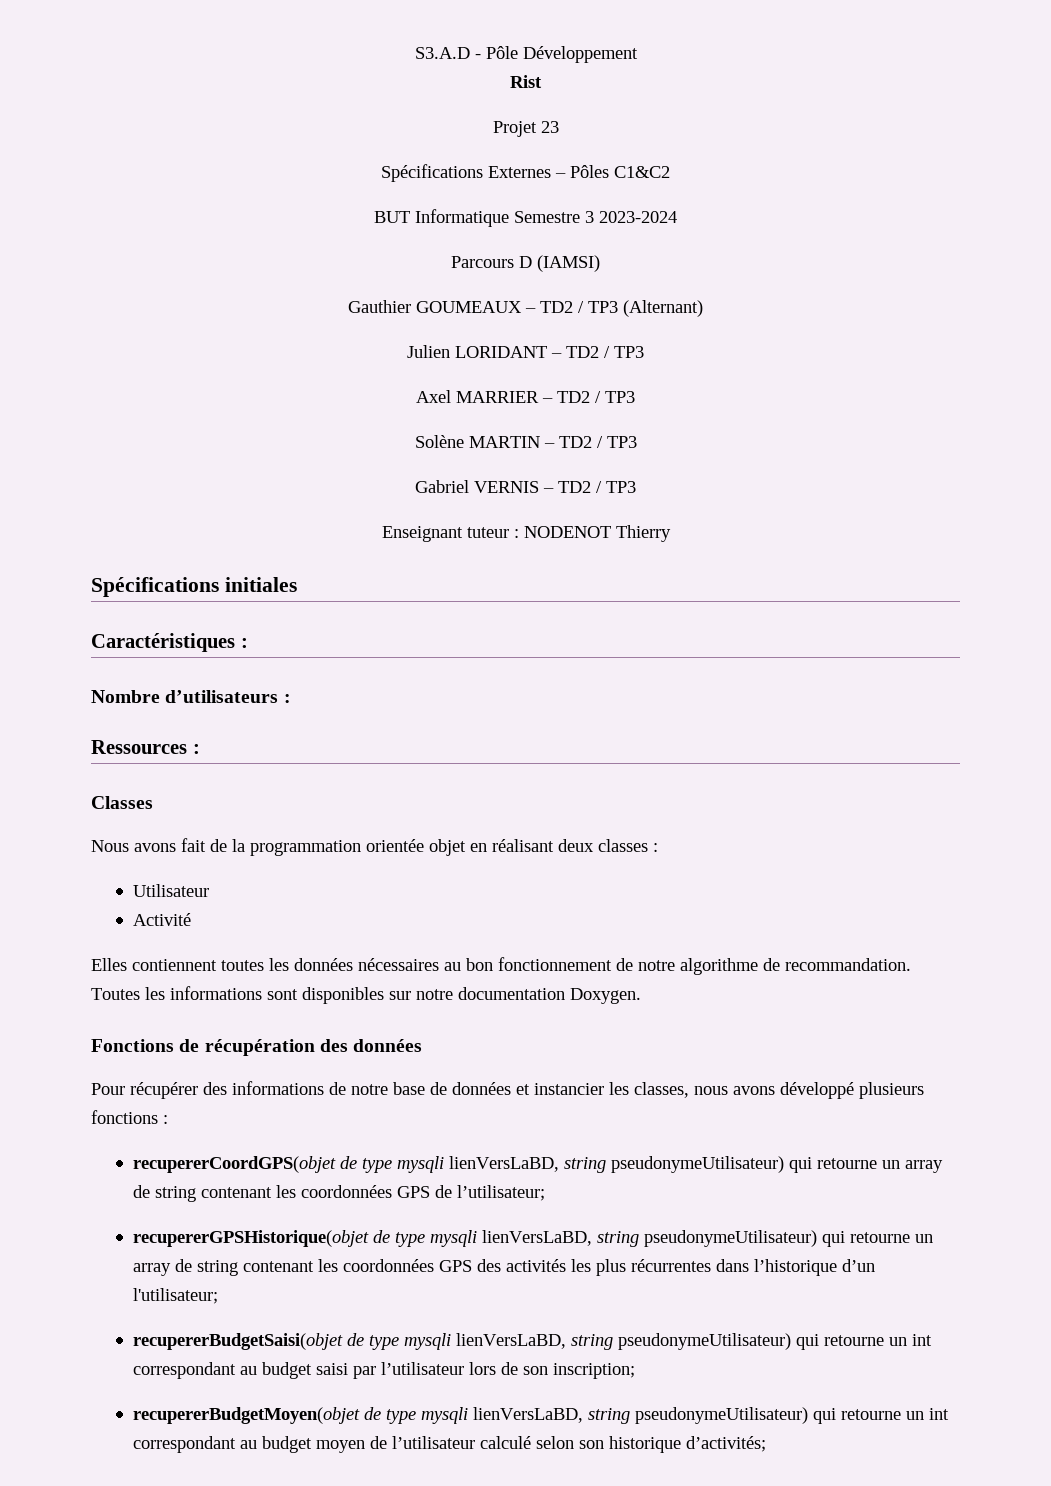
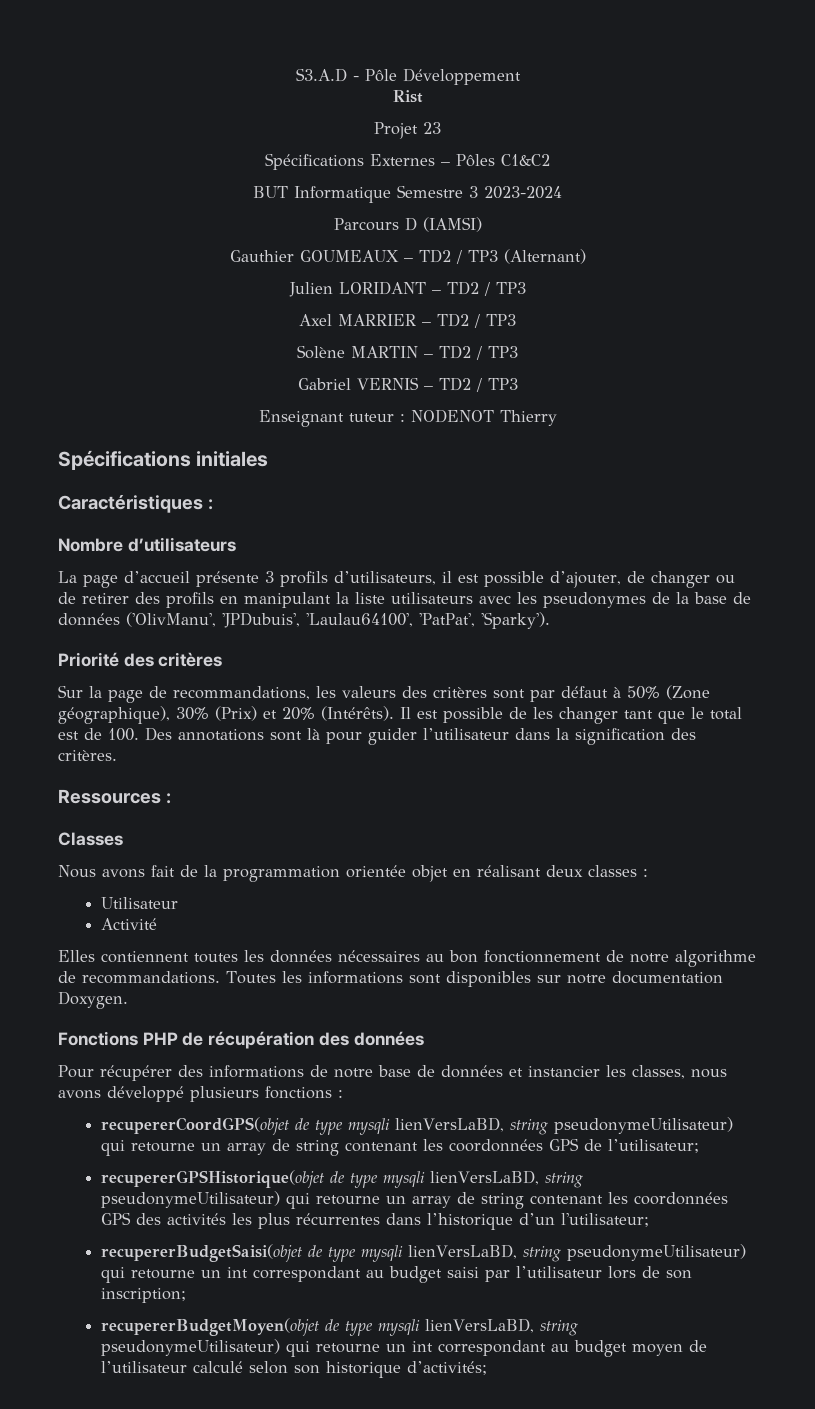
[283,694,291,703] : -> [58,571,735,588] [58,592,751,608] [58,612,550,629] [58,652,223,667] [58,685,710,703] [58,706,742,724] [58,727,696,745] [58,750,117,761] // La page d’accueil présente 3 profils d’utilisateurs, il est possible d’ajouter, de changer ou de retirer des profils en manipulant la liste utilisateurs avec les pseudonymes de la base de données ('OlivManu', 'JPDubuis', 'Laulau64100', 'PatPat', 'Sparky'). // Priorité des critères // Sur la page de recommandations, les valeurs des critères sont par défaut à 50% (Zone géographique), 30% (Prix) et 20% (Intérêts). Il est possible de les changer tant que le total est de 100. Des annotations sont là pour guider l’utilisateur dans la signification des critères.
[785,958,911,971] recommandation. -> [82,971,220,984] recommandations.
(174, 1045) none -> [142,1032,178,1045] PHP

